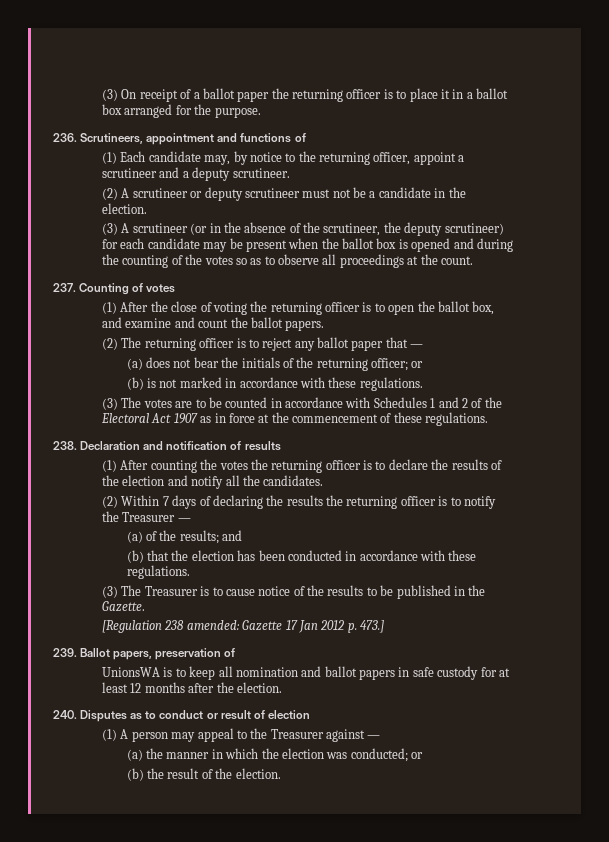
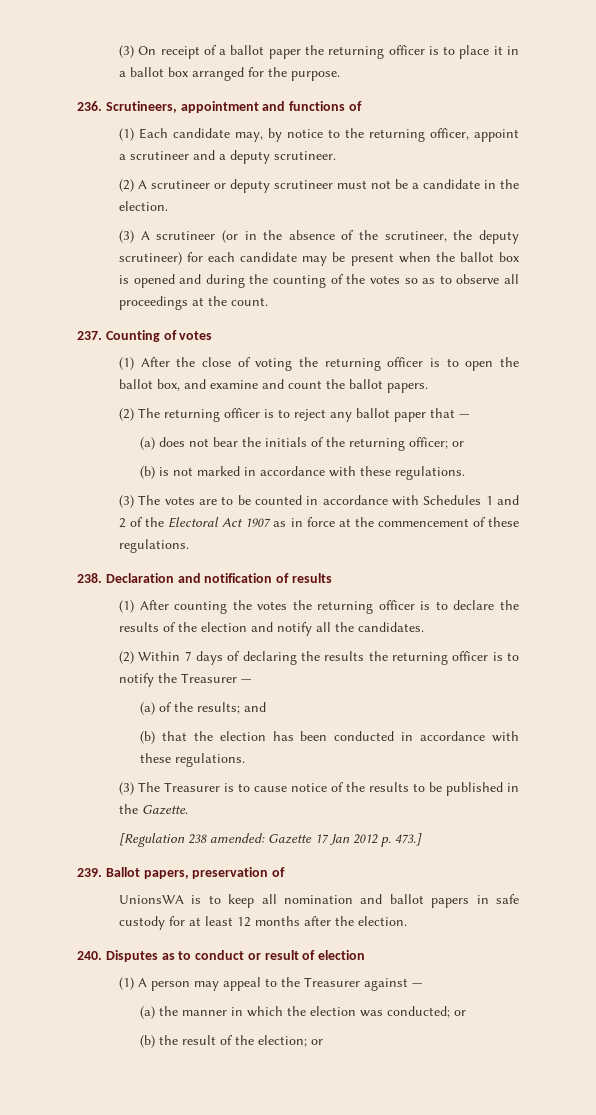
[235,768,281,779] election. -> [257,1035,323,1047] election; or

